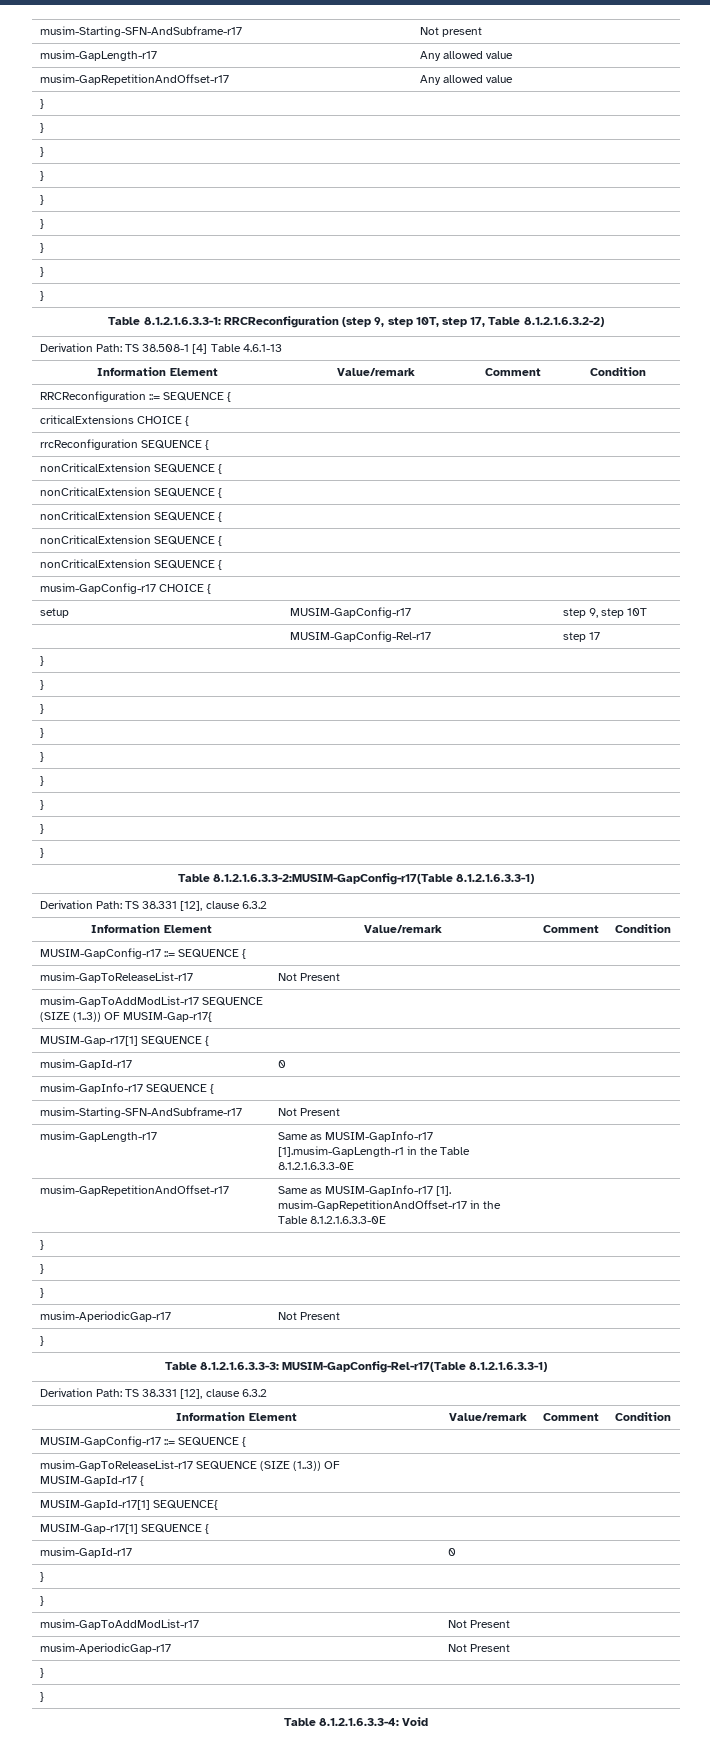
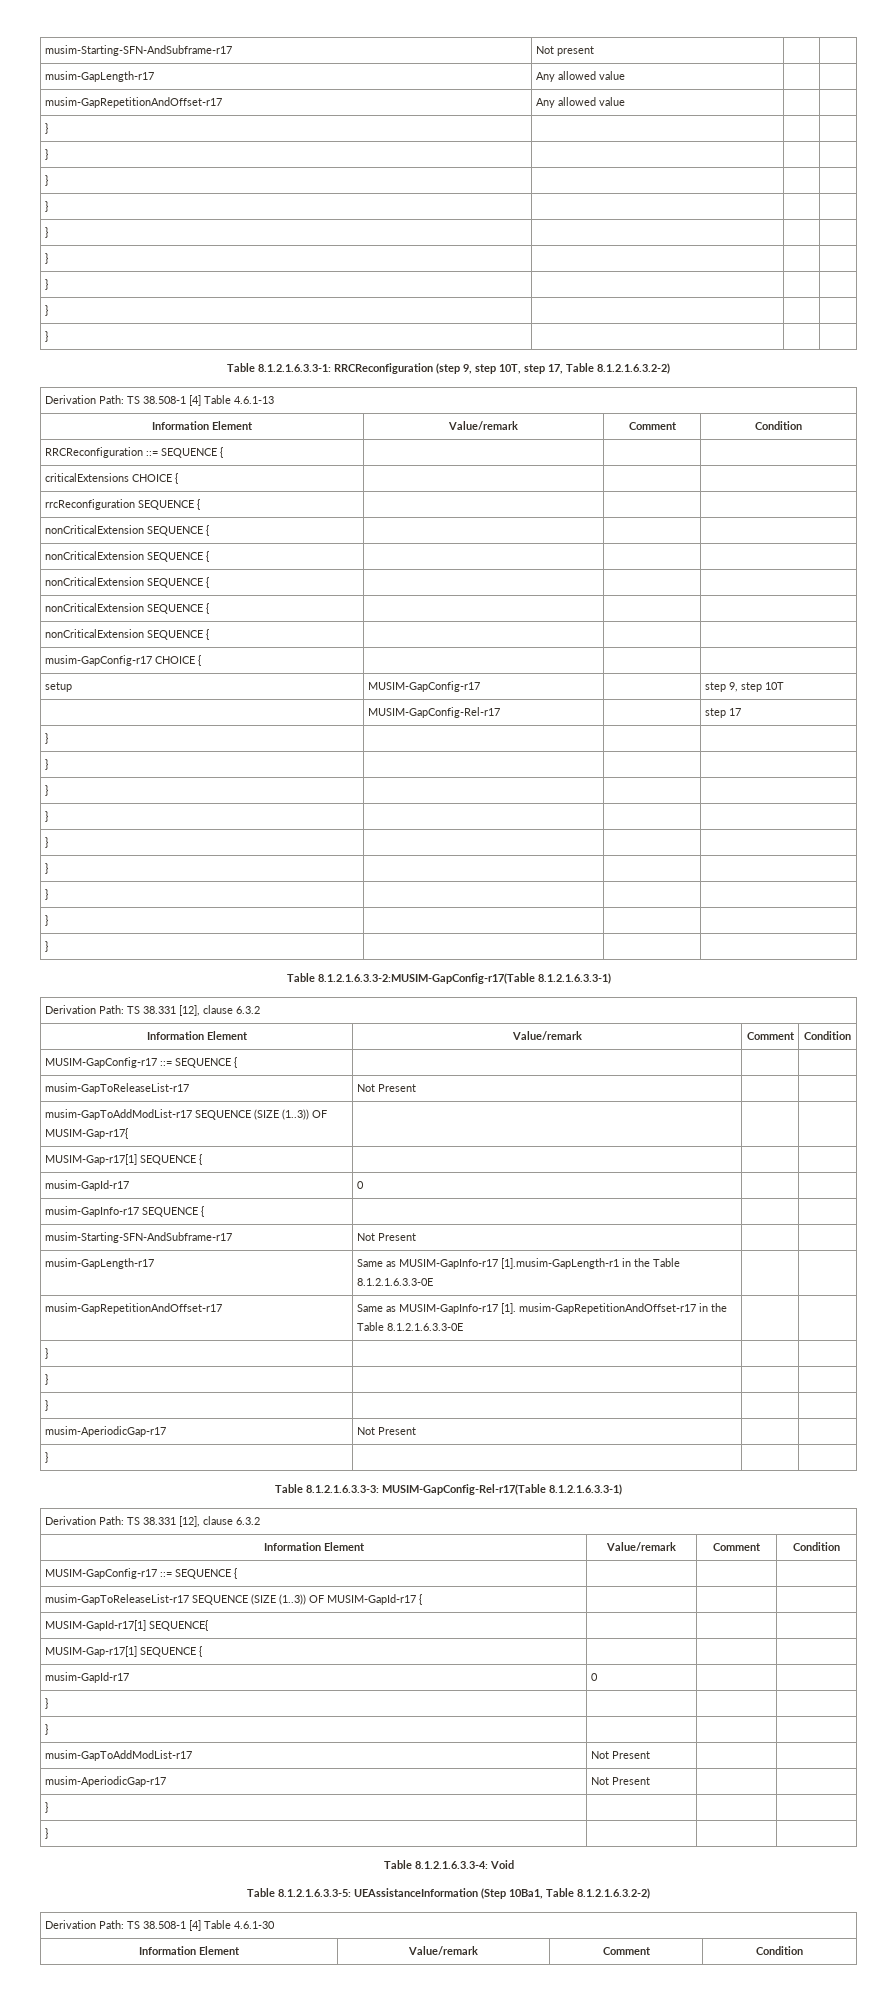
(429, 1721) none -> [247,1888,650,1899] [44,1920,275,1931] [139,1946,240,1955] [407,1946,478,1955] [602,1947,651,1955] [756,1946,803,1955] // Table 8.1.2.1.6.3.3-5: UEAssistanceInformation (Step 10Ba1, Table 8.1.2.1.6.3.2-2) // Derivation Path: TS 38.508-1 [4] Table 4.6.1-30 // Information Element | Value/remark | Comment | Condition

